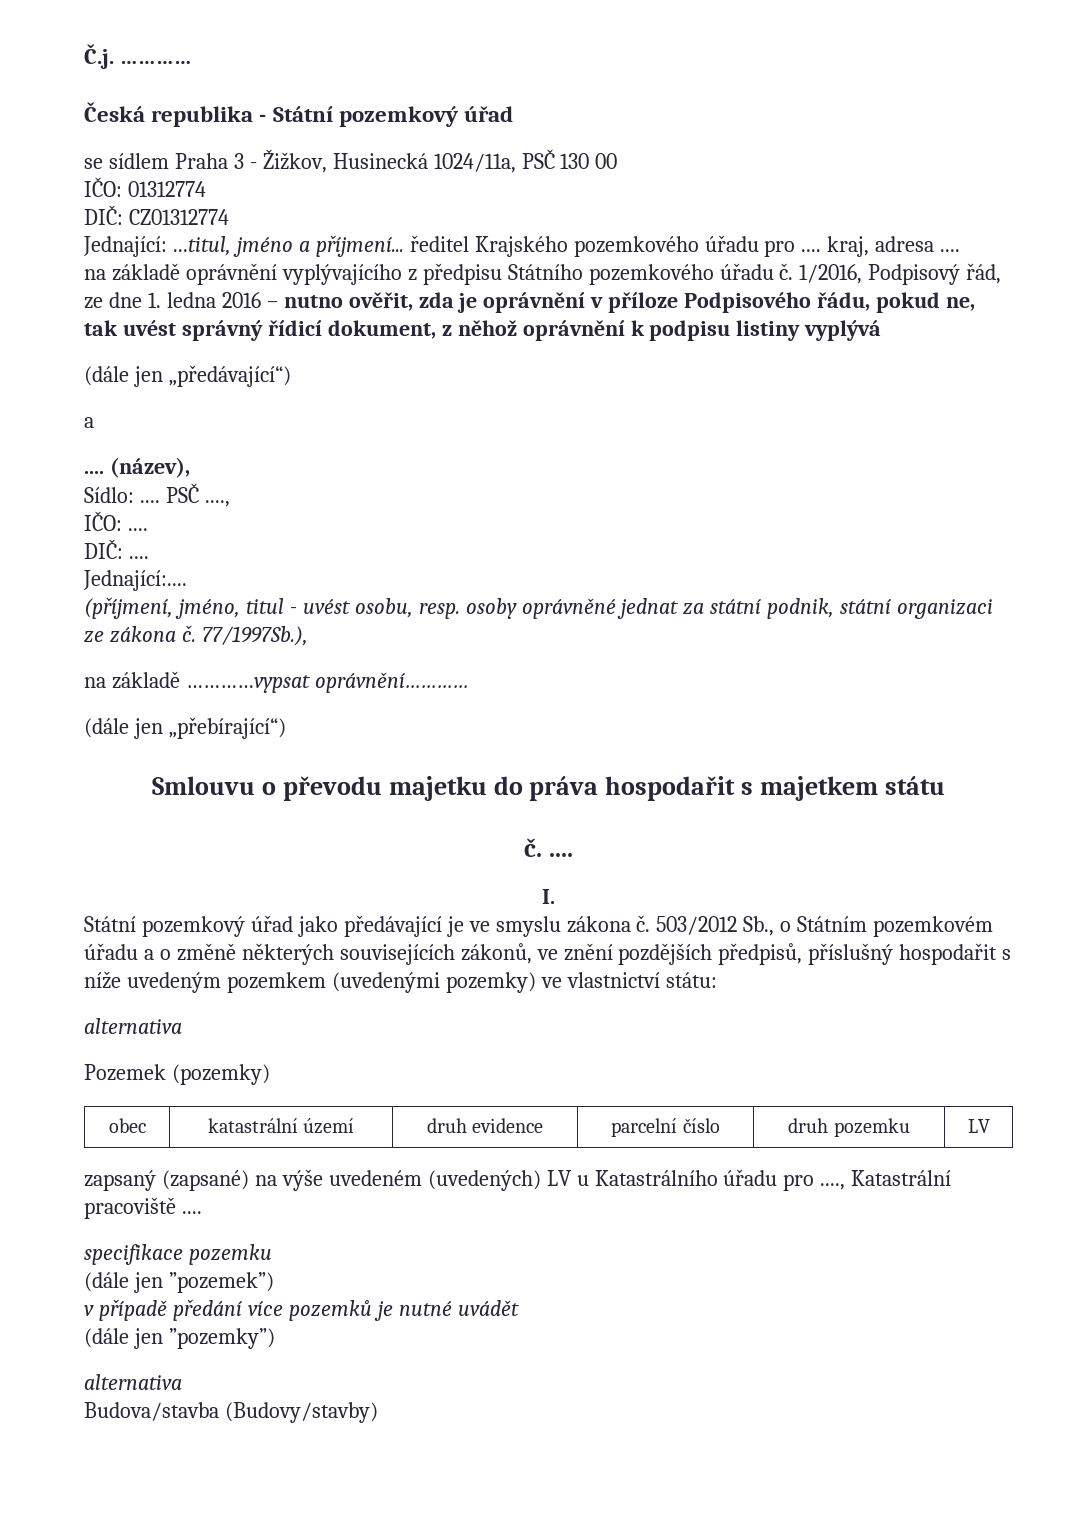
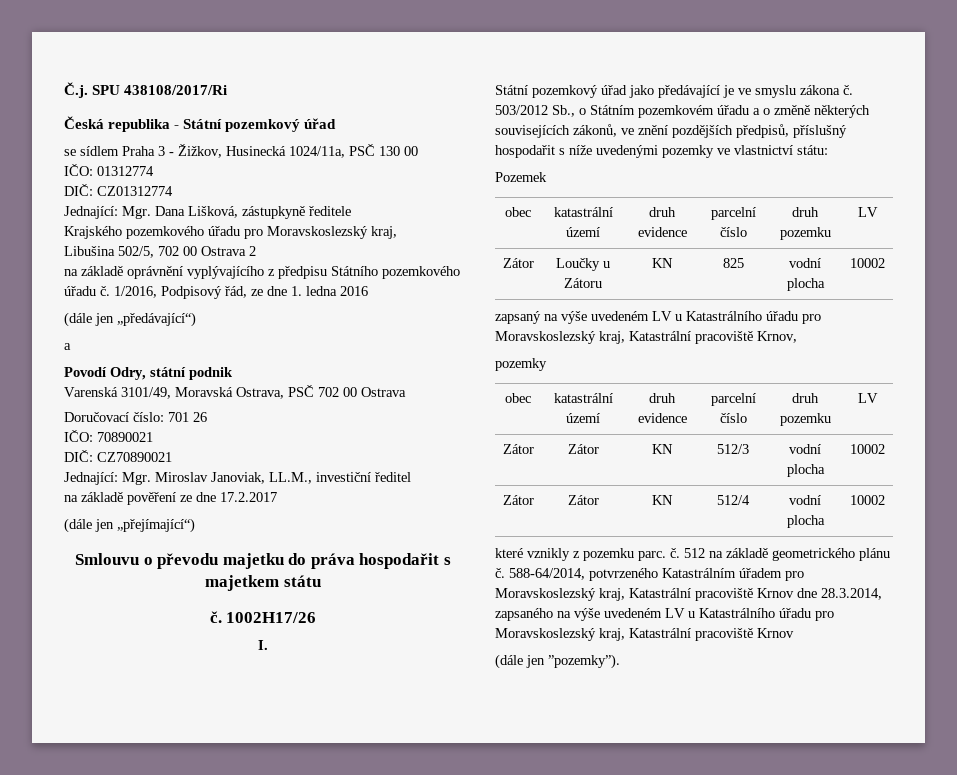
[120,61,193,64] ………… -> [92,85,228,95] SPU 438108/2017/Ri
[172,235,469,257] ...titul, jméno a příjmení... ředitel -> [122,206,351,219] Mgr. Dana Lišková, zástupkyně ředitele //
[801,236,961,257] .... kraj, adresa .... -> [267,226,397,239] [64,246,256,258] Moravskoslezský kraj, // Libušina 502/5, 702 00 Ostrava 2
[266,292,976,313] [84,320,882,341] [84,365,291,387] [84,417,94,428] [84,457,190,478] [84,483,230,507] [84,511,148,531] [84,539,149,559] [83,570,187,591] [84,597,994,619] [84,625,308,646] [84,671,469,693] [84,717,286,739] – nutno ověřit, zda je oprávnění v příloze Podpisového řádu, pokud ne, tak uvést správný řídicí dokument, z něhož oprávnění k podpisu listiny vyplývá // (dále jen „předávající“) // a // .... (název), // Sídlo: .... PSČ ...., // IČO: .... // DIČ: .... // Jednající:.... // (příjmení, jméno, titul - uvést osobu, resp. osoby oprávněné jednat za státní podnik, státní organizaci ze zákona č. 77/1997Sb.), // na základě …………vypsat oprávnění………… // (dále jen „přebírající“) -> [64,312,196,327] [64,343,71,350] [64,367,233,380] [64,385,406,399] [64,412,207,422] [64,430,153,442] [64,450,172,462] [64,472,411,485] [64,492,277,505] [64,518,195,533] // (dále jen „předávající“) // a // Povodí Odry, státní podnik // Varenská 3101/49, Moravská Ostrava, PSČ 702 00 Ostrava // Doručovací číslo: 701 26 // IČO: 70890021 // DIČ: CZ70890021 // Jednající: Mgr. Miroslav Janoviak, LL.M., investiční ředitel // na základě pověření ze dne 17.2.2017 // (dále jen „přejímající“)
[548,853,573,857] .... -> [226,612,317,623] 1002H17/26
[126,972,536,993] uvedeným pozemkem (uvedenými pozemky) -> [596,145,714,158] uvedenými pozemky
[84,1018,182,1034] // alternativa -> (828, 150) none
[171,1064,270,1085] (pozemky) -> (547, 177) none
(990, 1126) none -> [502,258,534,268] [556,258,610,271] [564,278,602,288] [652,258,673,268] [722,258,744,268] [789,258,821,268] [786,278,825,291] [850,258,885,268] // Zátor | Loučky u Zátoru | KN | 825 | vodní plocha | 10002
[161,1169,952,1191] [84,1197,202,1219] [84,1244,272,1265] [84,1272,274,1293] [84,1299,519,1321] [84,1328,275,1349] [84,1374,182,1390] [84,1402,378,1423] (zapsané) na výše uvedeném (uvedených) LV u Katastrálního úřadu pro ...., Katastrální pracoviště .... // specifikace pozemku // (dále jen ”pozemek”) // v případě předání více pozemků je nutné uvádět // (dále jen ”pozemky”) // alternativa // Budova/stavba (Budovy/stavby) -> [544,311,821,324] [495,331,797,344] [495,358,547,371] [505,393,531,403] [553,393,613,403] [566,413,600,423] [649,393,676,403] [637,413,687,423] [710,393,756,406] [719,413,747,423] [792,393,819,403] [779,413,831,426] [858,393,878,403] [502,444,534,454] [567,444,599,454] [652,444,673,454] [717,444,749,454] [789,444,821,454] [786,464,825,477] [850,444,885,454] [502,495,534,505] [567,495,599,505] [652,495,673,505] [717,495,750,505] [789,495,821,505] [786,515,825,528] [850,495,885,505] [495,548,890,561] [495,568,804,581] [495,588,882,601] [495,608,834,621] [495,628,794,641] [495,654,620,669] na výše uvedeném LV u Katastrálního úřadu pro Moravskoslezský kraj, Katastrální pracoviště Krnov, // pozemky // obec | katastrální území | druh evidence | parcelní číslo | druh pozemku | LV // Zátor | Zátor | KN | 512/3 | vodní plocha | 10002 // Zátor | Zátor | KN | 512/4 | vodní plocha | 10002 // které vznikly z pozemku parc. č. 512 na základě geometrického plánu č. 588-64/2014, potvrzeného Katastrálním úřadem pro Moravskoslezský kraj, Katastrální pracoviště Krnov dne 28.3.2014, zapsaného na výše uvedeném LV u Katastrálního úřadu pro Moravskoslezský kraj, Katastrální pracoviště Krnov // (dále jen ”pozemky”).

